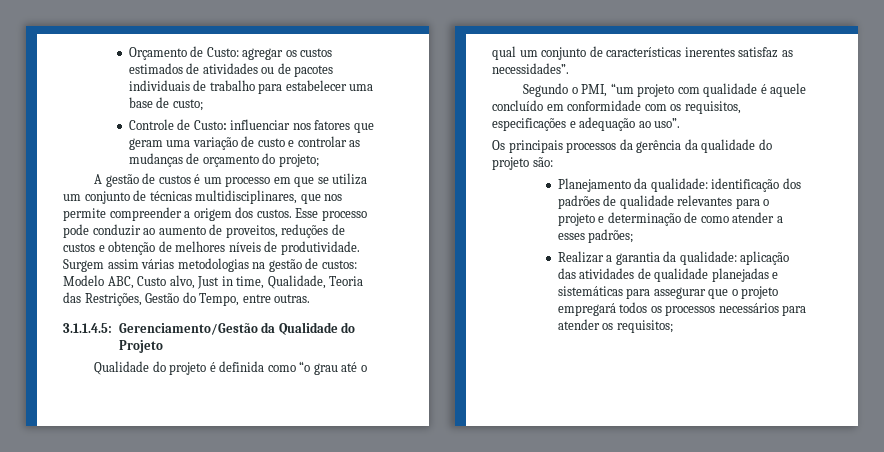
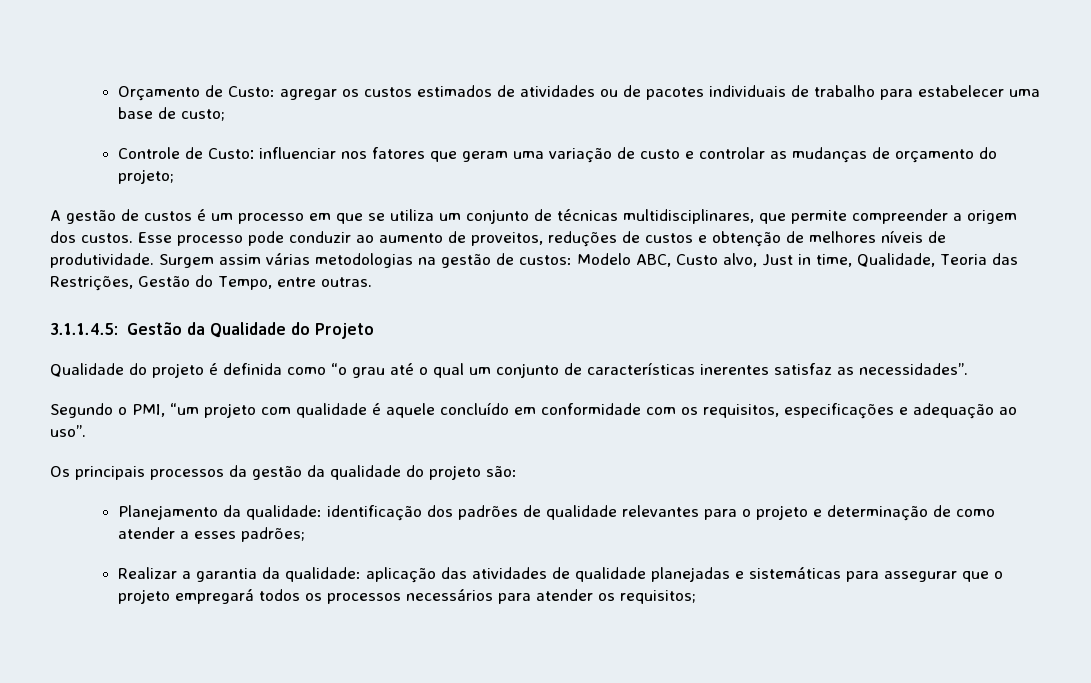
[324,194,343,201] nos -> (786, 218) none
[118,323,258,335] Gerenciamento/Gestão -> [126,322,182,335] Gestão
[636,140,682,153] gerência -> [252,466,302,480] gestão

